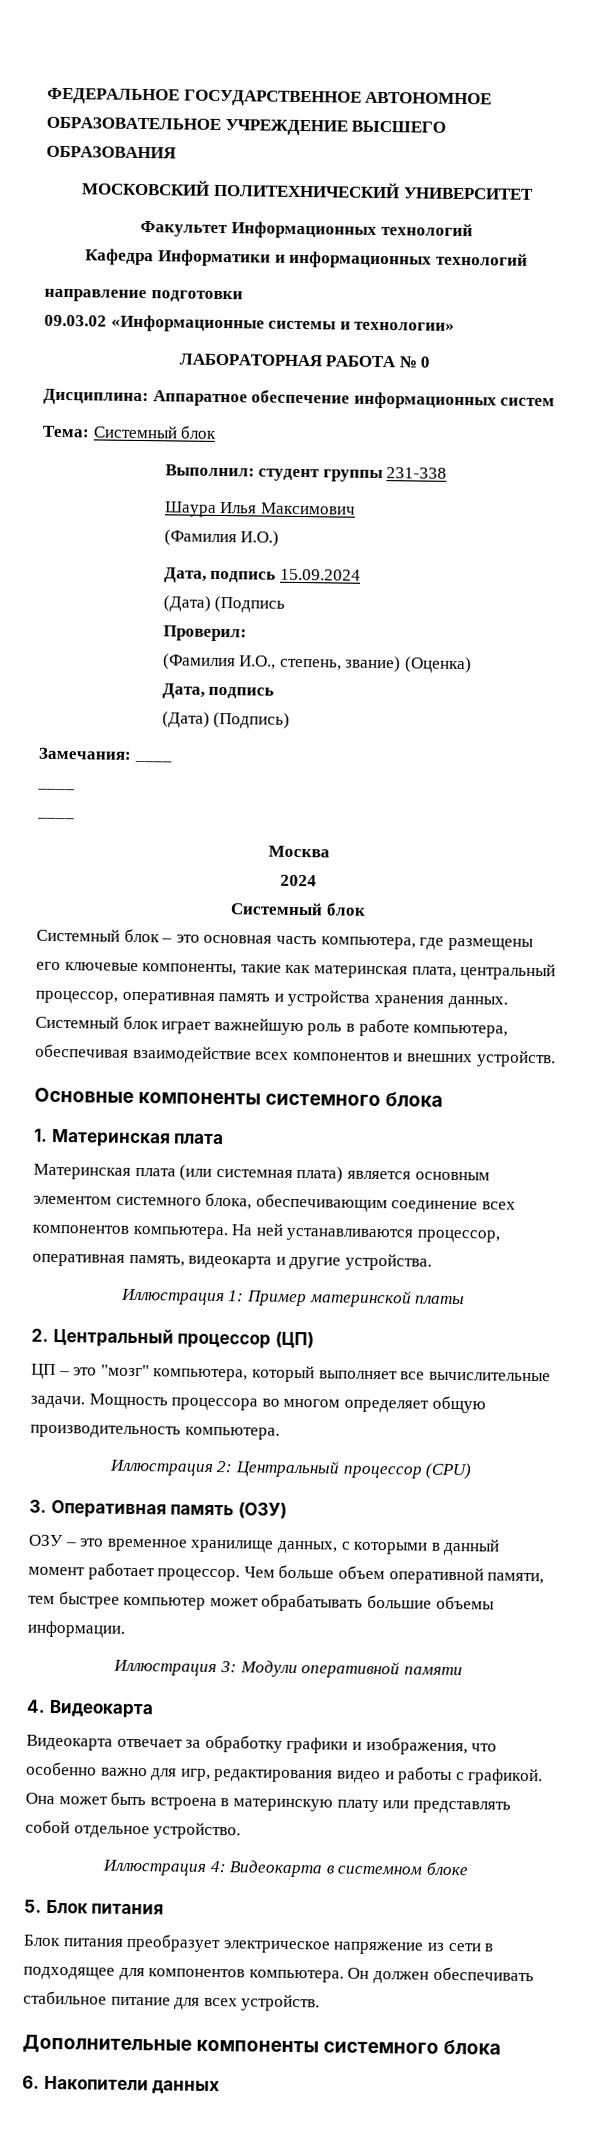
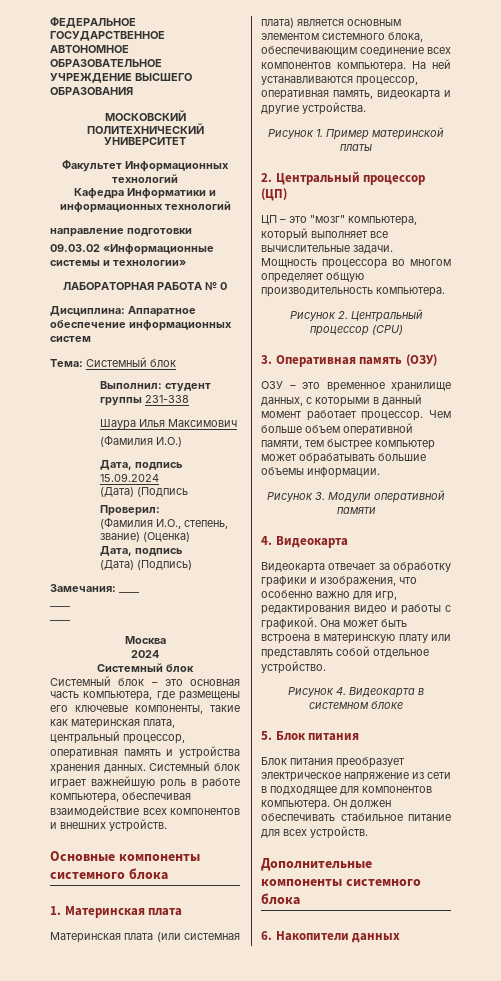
[120,1288,245,1306] Иллюстрация 1: -> [268,129,323,139] Рисунок 1.
[108,1459,234,1476] Иллюстрация 2: -> [289,311,348,321] Рисунок 2.
[113,1659,237,1677] Иллюстрация 3: -> [267,492,325,502] Рисунок 3.
[102,1859,227,1876] Иллюстрация 4: -> [288,687,346,697] Рисунок 4.

